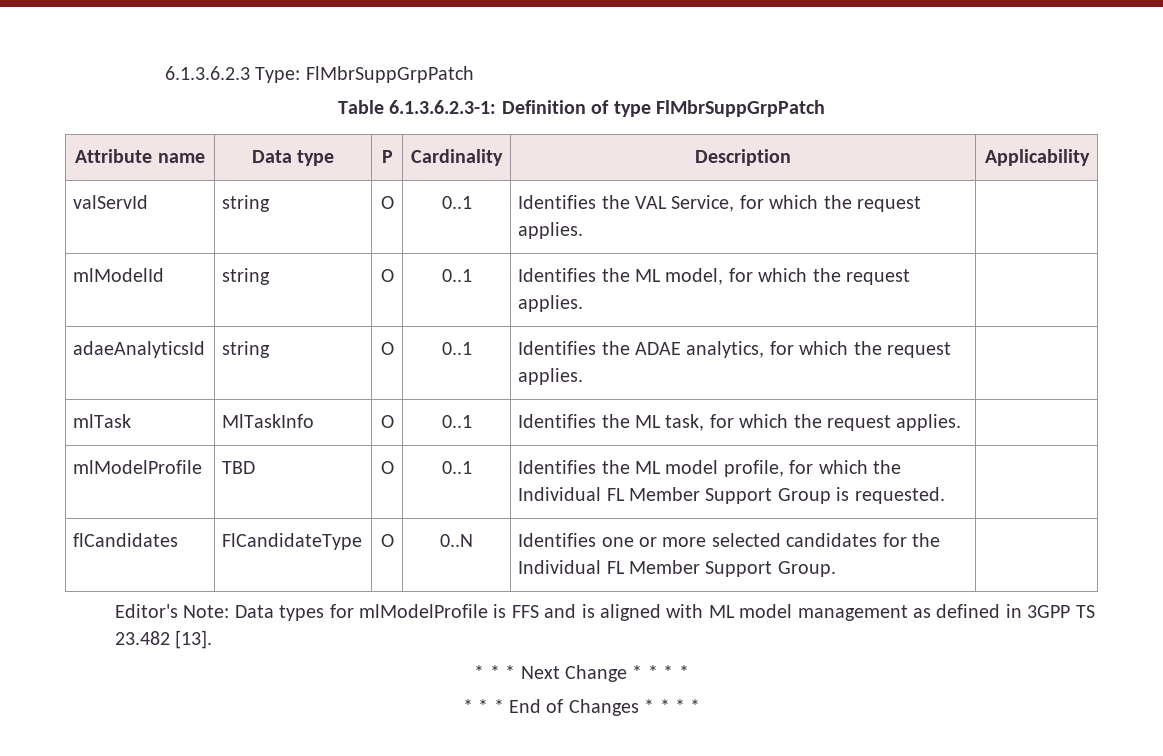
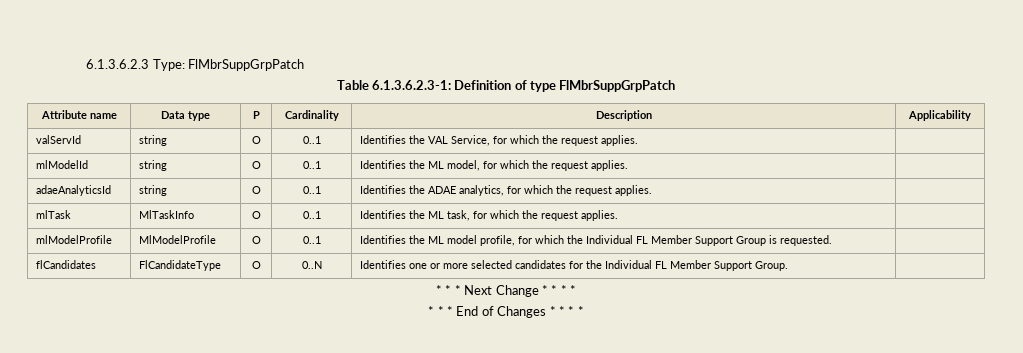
[222,461,256,474] TBD -> [139,235,217,244] MlModelProfile
[114,604,1095,621] [114,630,213,649] // Editor's Note: Data types for mlModelProfile is FFS and is aligned with ML model management as defined in 3GPP TS 23.482 [13]. -> (789, 266) none

